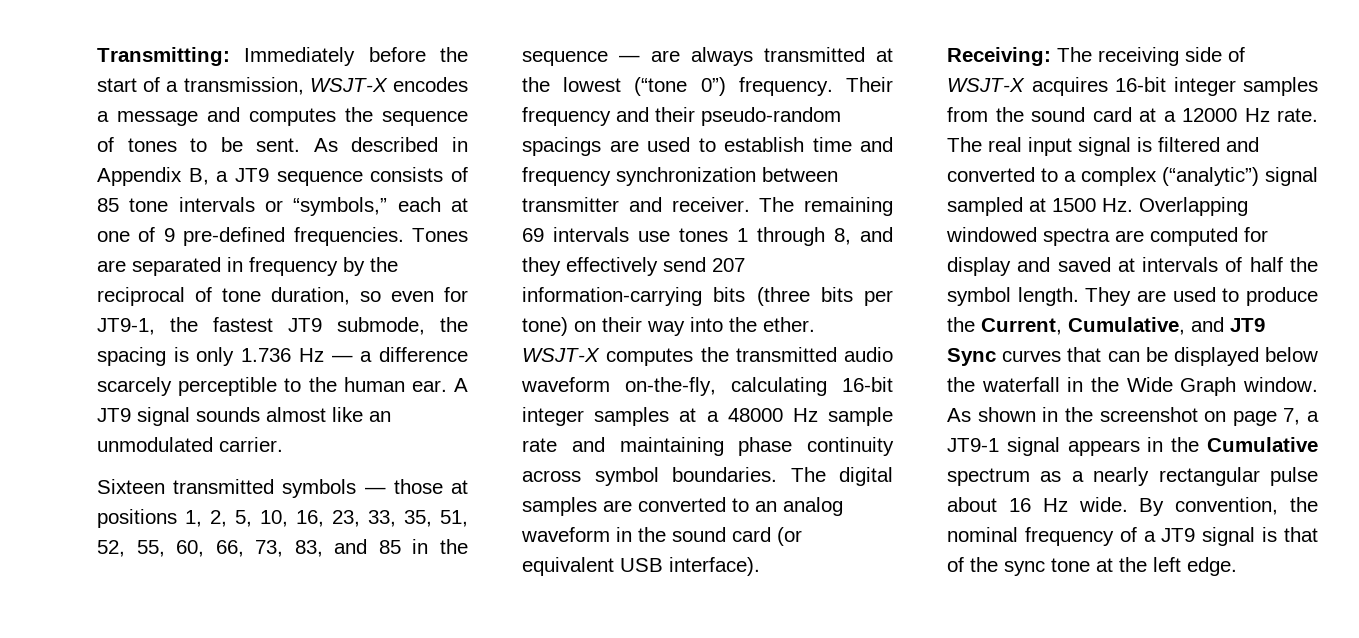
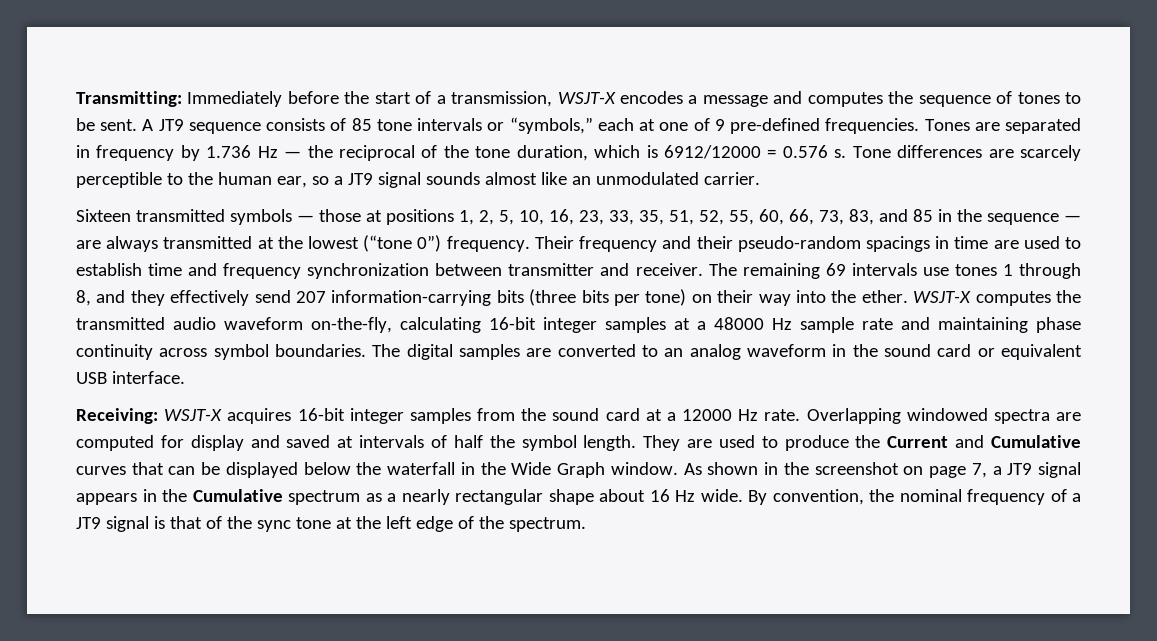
[313,137,468,152] [97,167,229,186] As described in Appendix B, a -> [142,119,154,131] A
(365, 266) none -> [206,145,302,158] 1.736 Hz —
(212, 294) none -> [443,145,469,158] the
[360,287,468,302] [97,317,468,335] [97,347,468,366] so even for JT9-1, the fastest JT9 submode, the spacing is only 1.736 Hz — a difference -> [594,145,1014,159] which is 6912/12000 = 0.576 s. Tone differences are
[411,378,468,392] ear. A -> [276,176,343,188] ear, so a
(601, 146) none -> [935,236,989,249] in time
[777,527,802,546] (or -> [977,348,995,357] or
[669,557,760,576] interface). -> [111,371,185,384] interface.
[1057,47,1245,66] The receiving side of -> (158, 416) none
[947,137,1259,156] [947,167,1318,186] [947,197,1133,216] The real input signal is filtered and converted to a complex (“analytic”) signal sampled at 1500 Hz. -> (801, 415) none
[981,317,1265,335] [947,348,996,366] Current, Cumulative, and JT9 Sync -> [887,435,1082,448] Current and Cumulative
[947,438,999,452] JT9-1 -> [1007,463,1033,475] JT9
[1270,467,1318,486] pulse -> [548,489,594,505] shape
[1187,557,1237,576] edge. -> [415,516,586,532] edge of the spectrum.

